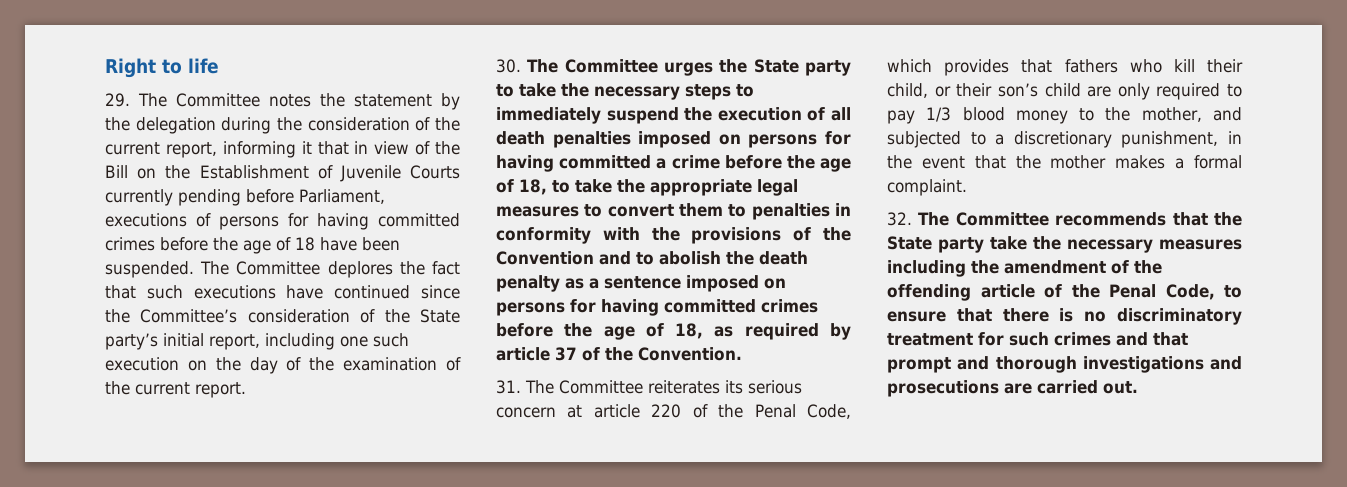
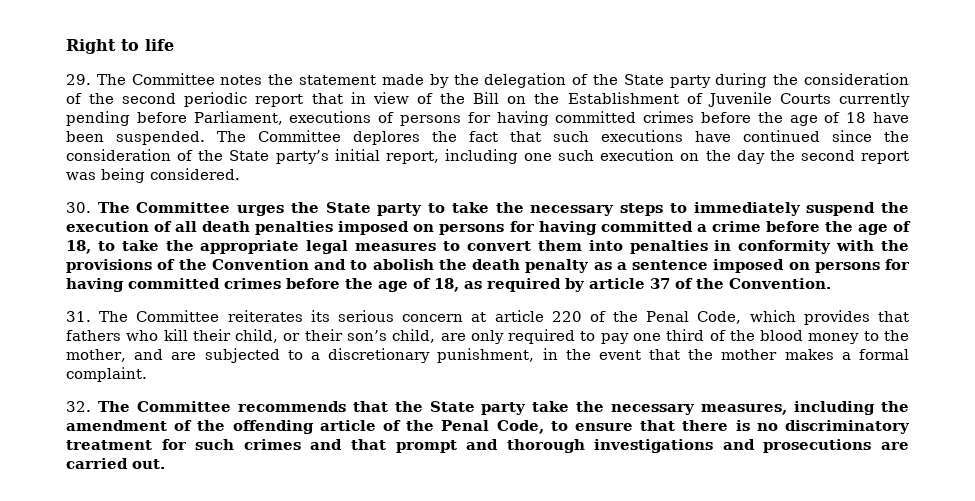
(432, 100) none -> [381,74,424,85] made
(216, 125) none -> [572,74,711,88] of the State party
[105,141,312,158] current report, informing it -> [122,92,304,107] second periodic report
[140,309,238,323] Committee’s -> (909, 136) none
[286,357,461,371] [105,381,246,398] of the examination of the current report. -> [769,150,909,164] [66,168,240,183] the second report was being considered.
[728,204,747,217] to -> [588,240,623,251] into
[1044,83,1081,97] child -> [392,329,436,343] child,
[926,107,952,122] 1/3 -> [633,329,755,341] one third of the
(1242, 114) none -> [171,352,197,360] are
[1159,239,1242,250] measures -> [701,404,788,415] measures,

